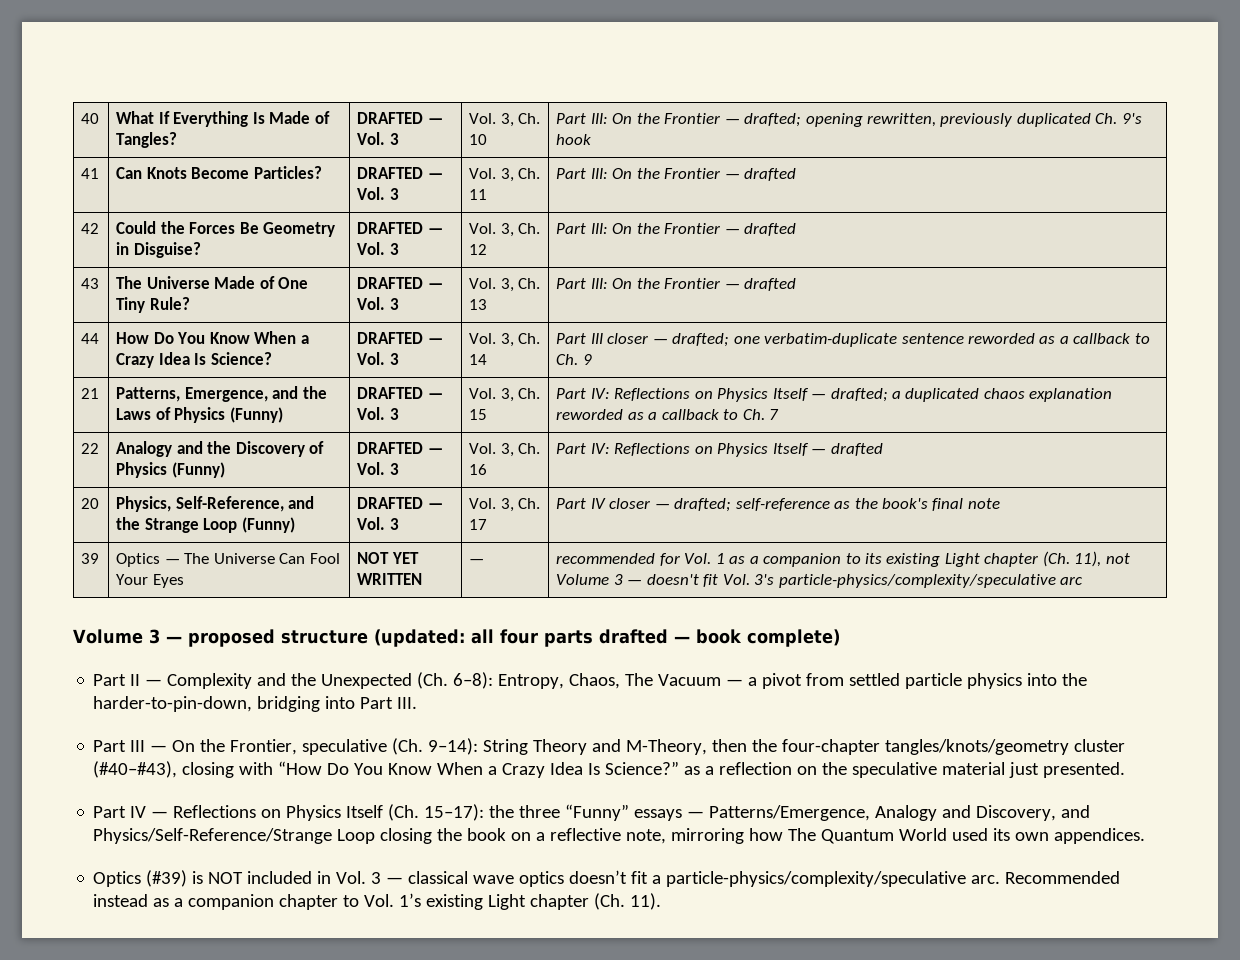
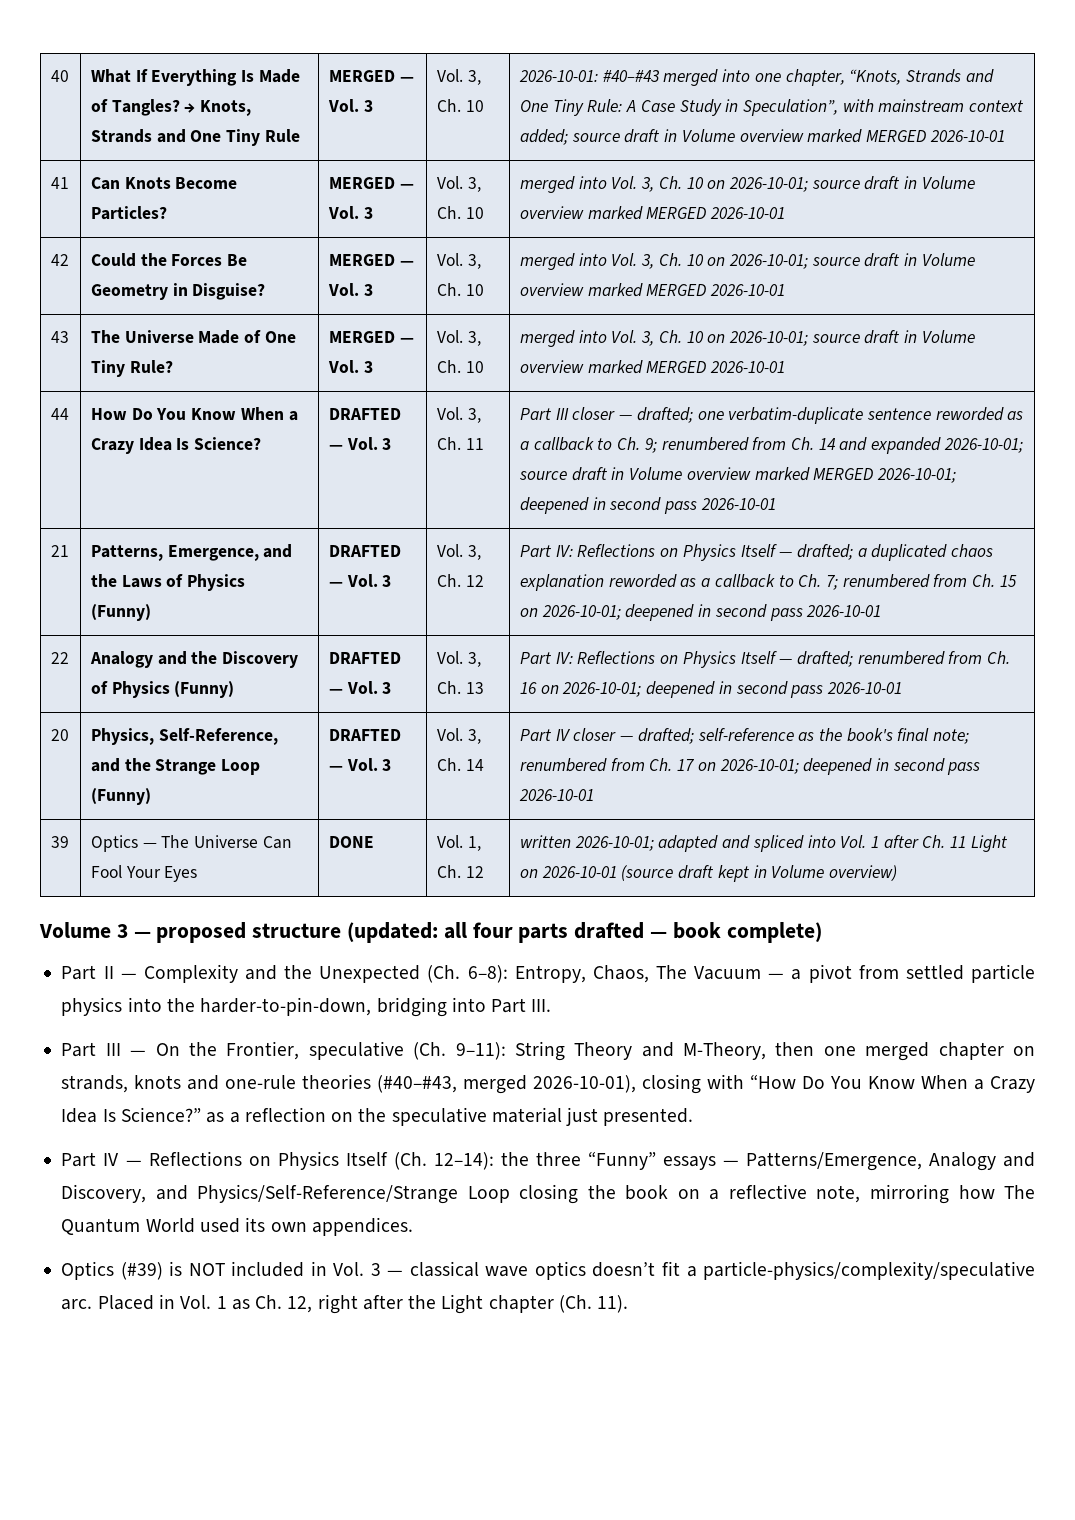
[357,112,443,124] [357,132,399,145] [469,113,541,127] [469,134,488,145] [556,113,1142,127] [556,134,592,145] | DRAFTED — Vol. 3 | Vol. 3, Ch. 10 | Part III: On the Frontier — drafted; opening rewritten, previously duplicated Ch. 9's hook -> [184,100,252,116] [90,129,300,146] [328,70,414,82] [327,99,373,112] [436,69,481,85] [436,99,484,112] [518,69,994,86] [519,99,1025,116] [519,129,1005,145] → Knots, Strands and One Tiny Rule | MERGED — Vol. 3 | Vol. 3, Ch. 10 | 2026-10-01: #40–#43 merged into one chapter, “Knots, Strands and One Tiny Rule: A Case Study in Speculation”, with mainstream context added; source draft in Volume overview marked MERGED 2026-10-01
[357,167,443,179] [357,187,399,200] [469,168,541,182] [469,189,488,200] [556,168,797,181] DRAFTED — Vol. 3 | Vol. 3, Ch. 11 | Part III: On the Frontier — drafted -> [328,177,414,189] [327,206,373,219] [436,176,481,192] [436,206,484,219] [519,176,975,193] [519,206,786,220] MERGED — Vol. 3 | Vol. 3, Ch. 10 | merged into Vol. 3, Ch. 10 on 2026-10-01; source draft in Volume overview marked MERGED 2026-10-01
[357,222,443,234] [357,242,399,255] [469,223,541,237] [469,244,488,255] [556,223,797,236] DRAFTED — Vol. 3 | Vol. 3, Ch. 12 | Part III: On the Frontier — drafted -> [328,254,414,266] [327,283,373,296] [436,253,481,269] [436,283,484,296] [519,253,975,270] [519,283,786,297] MERGED — Vol. 3 | Vol. 3, Ch. 10 | merged into Vol. 3, Ch. 10 on 2026-10-01; source draft in Volume overview marked MERGED 2026-10-01
[357,277,443,289] [357,297,399,310] [469,278,541,292] [469,299,488,310] [556,278,797,291] DRAFTED — Vol. 3 | Vol. 3, Ch. 13 | Part III: On the Frontier — drafted -> [328,331,414,343] [327,360,373,373] [436,330,481,346] [436,360,484,373] [519,330,975,347] [519,360,786,374] MERGED — Vol. 3 | Vol. 3, Ch. 10 | merged into Vol. 3, Ch. 10 on 2026-10-01; source draft in Volume overview marked MERGED 2026-10-01
[469,354,488,365] 14 -> [465,438,484,450] 11
[582,354,592,365] 9 -> [644,437,1023,454] [518,467,956,483] [519,497,776,514] 9; renumbered from Ch. 14 and expanded 2026-10-01; source draft in Volume overview marked MERGED 2026-10-01; deepened in second pass 2026-10-01
[469,409,488,420] 15 -> [465,575,484,587] 12
[769,409,780,420] 7 -> [825,574,1017,590] [519,604,882,621] 7; renumbered from Ch. 15 on 2026-10-01; deepened in second pass 2026-10-01
[469,464,488,475] [556,443,883,457] 16 | Part IV: Reflections on Physics Itself — drafted -> [465,682,484,694] [519,651,1011,668] [519,681,902,698] 13 | Part IV: Reflections on Physics Itself — drafted; renumbered from Ch. 16 on 2026-10-01; deepened in second pass 2026-10-01
[469,519,488,530] 17 -> [465,759,484,771] 14
[967,498,1000,509] note -> [933,729,970,744] [519,758,981,775] [518,789,594,801] note; renumbered from Ch. 17 on 2026-10-01; deepened in second pass 2026-10-01
[357,552,419,564] [357,573,423,585] [469,559,485,564] [556,551,1130,567] [556,574,1084,588] NOT YET WRITTEN | — | recommended for Vol. 1 as a companion to its existing Light chapter (Ch. 11), not Volume 3 — doesn't fit Vol. 3's particle-physics/complexity/speculative arc -> [328,836,374,848] [436,835,481,851] [436,865,484,878] [519,835,1008,852] [519,865,897,882] DONE | Vol. 1, Ch. 12 | written 2026-10-01; adapted and spliced into Vol. 1 after Ch. 11 Light on 2026-10-01 (source draft kept in Volume overview)
[428,738,479,755] 9–14): -> [455,1042,506,1060] 9–11):
[752,739,1126,755] [93,761,178,778] the four-chapter tangles/knots/geometry cluster (#40–#43), -> [823,1042,1035,1061] [61,1074,637,1094] one merged chapter on strands, knots and one-rule theories (#40–#43, merged 2026-10-01),
[424,804,485,821] 15–17): -> [433,1152,494,1170] 12–14):
[1005,871,1121,884] [93,893,484,910] Recommended instead as a companion chapter to Vol. 1’s existing -> [97,1294,437,1314] Placed in Vol. 1 as Ch. 12, right after the

